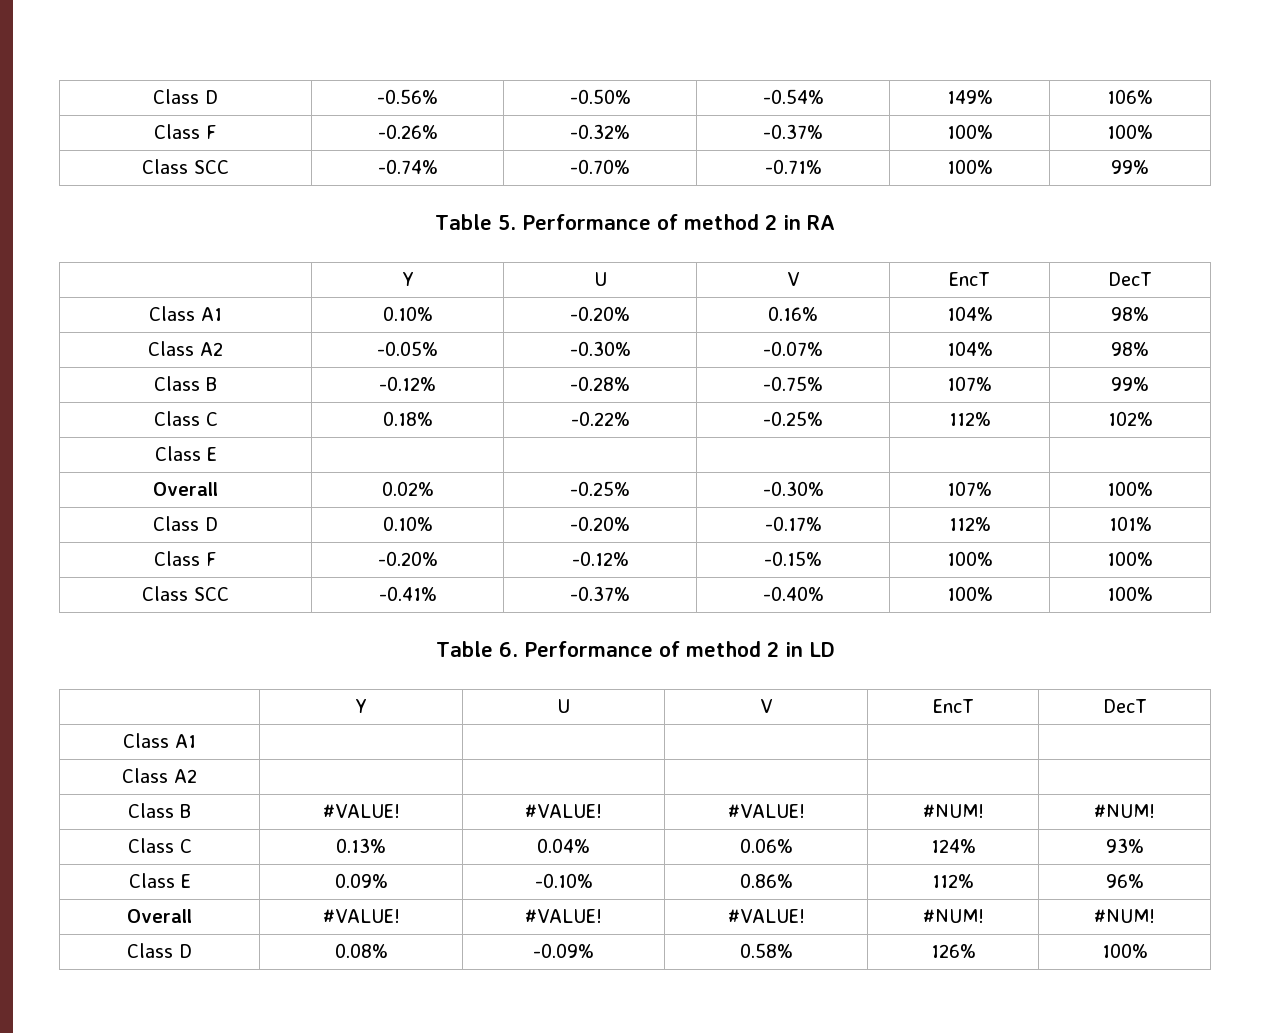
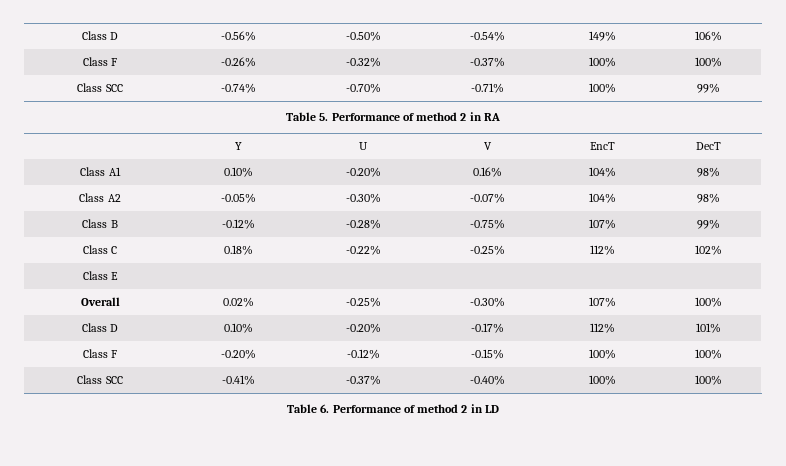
[355,699,367,713] [557,699,570,713] [760,699,773,713] [932,699,974,713] [1102,699,1147,713] [123,733,196,748] [122,768,197,783] [128,803,191,818] [322,804,400,818] [525,804,603,818] [727,804,805,818] [922,804,984,818] [1094,804,1155,818] [127,838,192,853] [336,838,386,853] [537,838,590,853] [739,838,793,853] [930,839,976,853] [1105,838,1144,853] [128,873,191,888] [334,873,388,888] [534,873,593,888] [739,873,793,888] [932,874,974,888] [1105,874,1144,888] [127,909,192,923] [322,909,400,923] [525,909,603,923] [727,909,805,923] [922,909,984,923] [1094,909,1155,923] [127,943,192,958] [334,943,388,958] [533,943,594,958] [739,943,793,958] [930,944,976,958] [1101,943,1148,958] // | Y | U | V | EncT | DecT // Class A1 | | | | | // Class A2 | | | | | // Class B | #VALUE! | #VALUE! | #VALUE! | #NUM! | #NUM! // Class C | 0.13% | 0.04% | 0.06% | 124% | 93% // Class E | 0.09% | -0.10% | 0.86% | 112% | 96% // Overall | #VALUE! | #VALUE! | #VALUE! | #NUM! | #NUM! // Class D | 0.08% | -0.09% | 0.58% | 126% | 100% -> (499, 409) none

